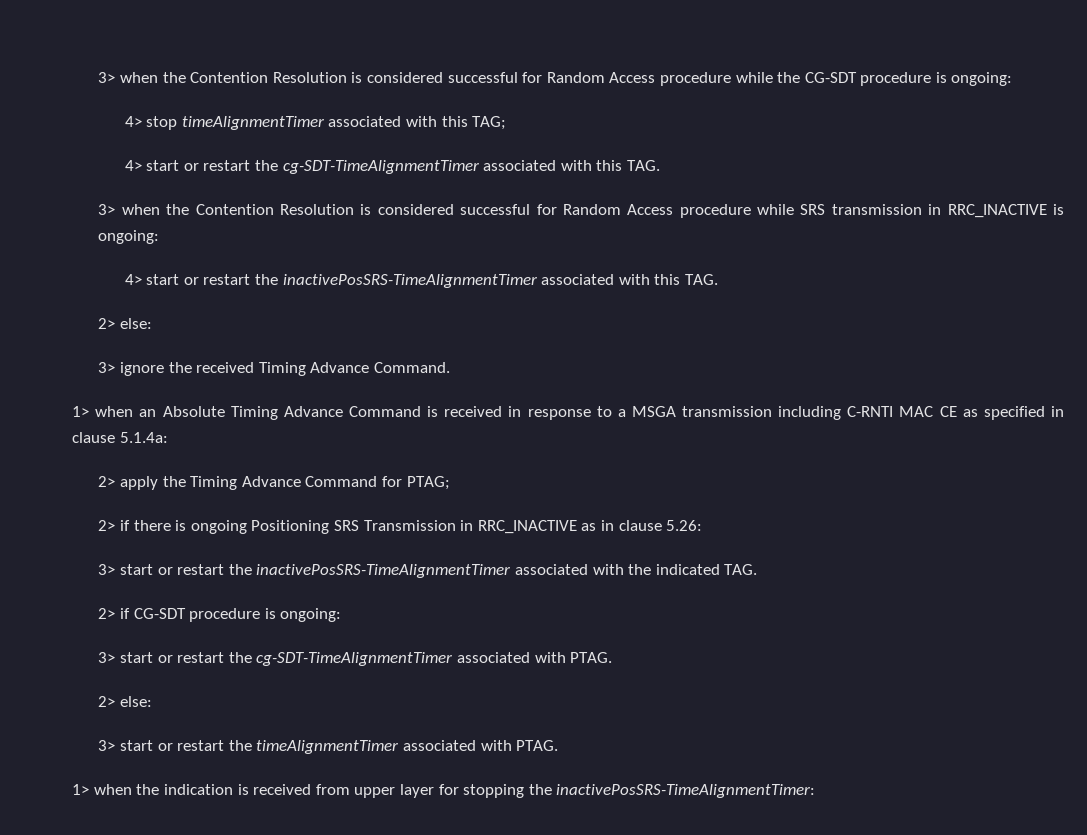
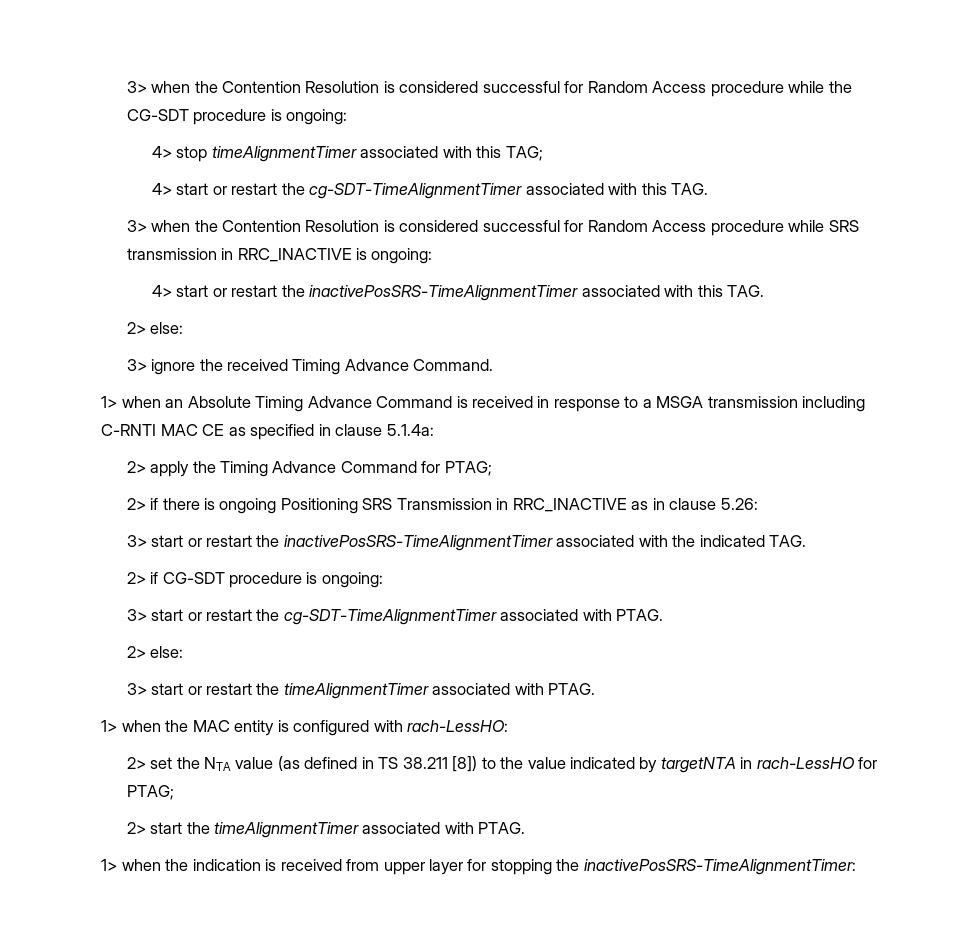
(559, 745) none -> [101,720,508,736] [126,756,878,773] [126,785,174,800] [126,822,526,838] // 1> when the MAC entity is configured with rach-LessHO: // 2> set the NTA value (as defined in TS 38.211 [8]) to the value indicated by targetNTA in rach-LessHO for PTAG; // 2> start the timeAlignmentTimer associated with PTAG.

